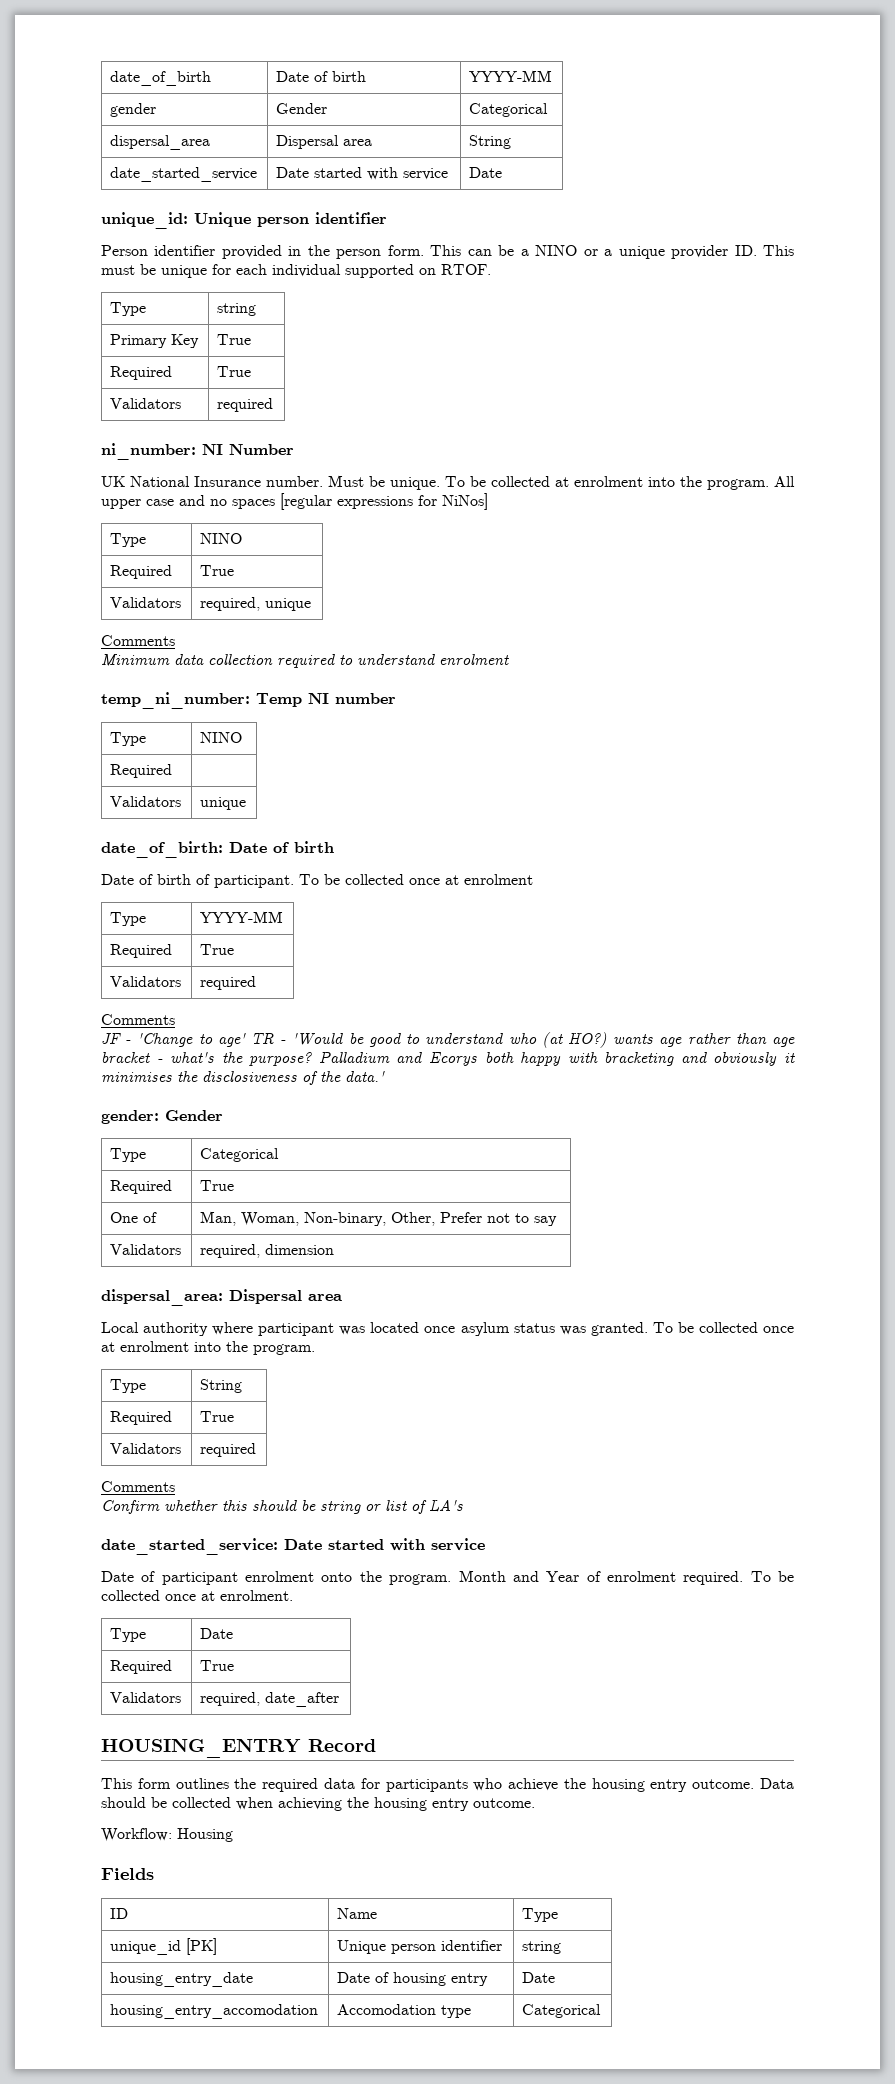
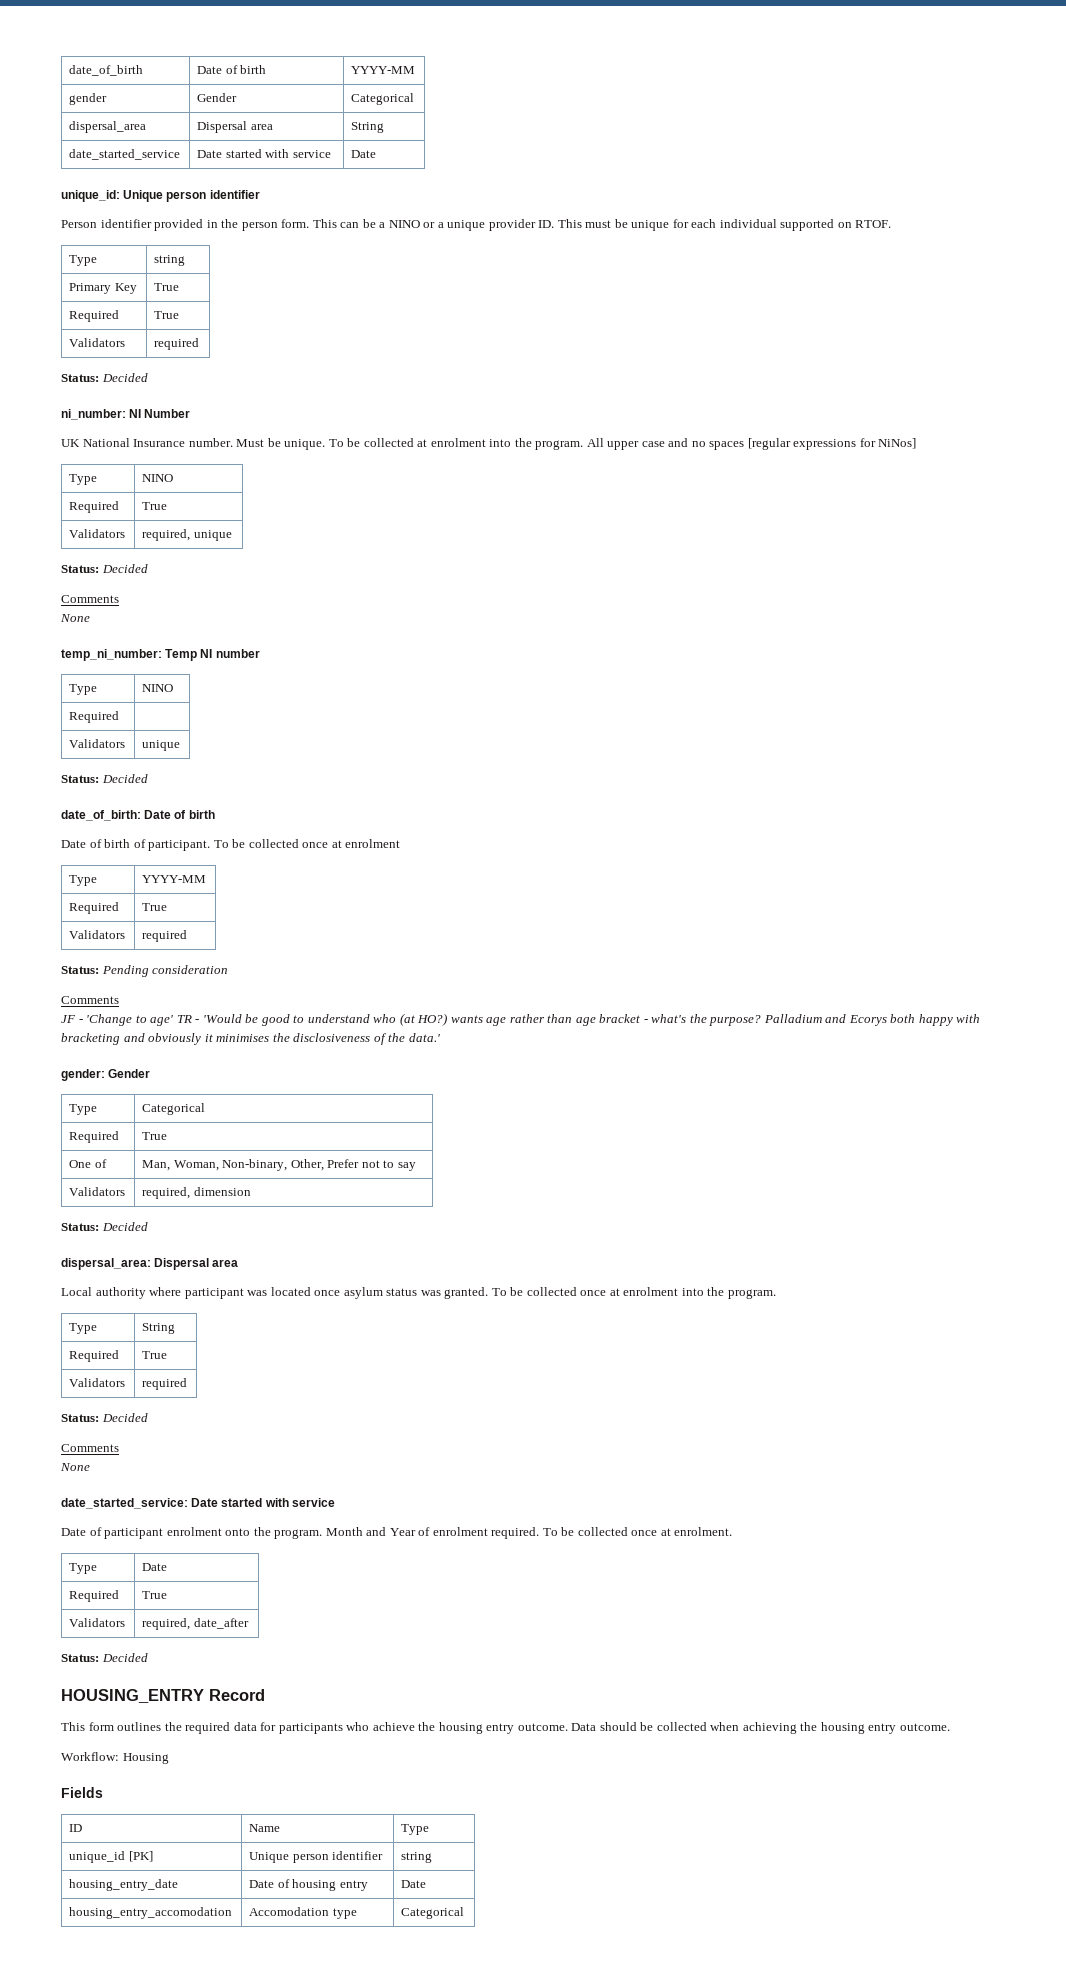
(274, 405) none -> [61,373,148,382] // Status: Decided
[101,635,175,646] [101,654,509,668] // Comments // Minimum data collection required to understand enrolment -> [61,564,148,573] [61,595,119,603] [60,614,90,622] // Status: Decided // Comments // None
(247, 803) none -> [61,774,148,783] // Status: Decided
(257, 983) none -> [61,965,229,977] // Status: Pending consideration
(335, 1249) none -> [61,1222,148,1231] // Status: Decided
[101,1481,175,1492] [101,1499,463,1514] // Comments // Confirm whether this should be string or list of LA's -> [61,1413,148,1422] [61,1444,119,1452] [60,1463,90,1471] // Status: Decided // Comments // None
(340, 1699) none -> [61,1653,148,1662] // Status: Decided

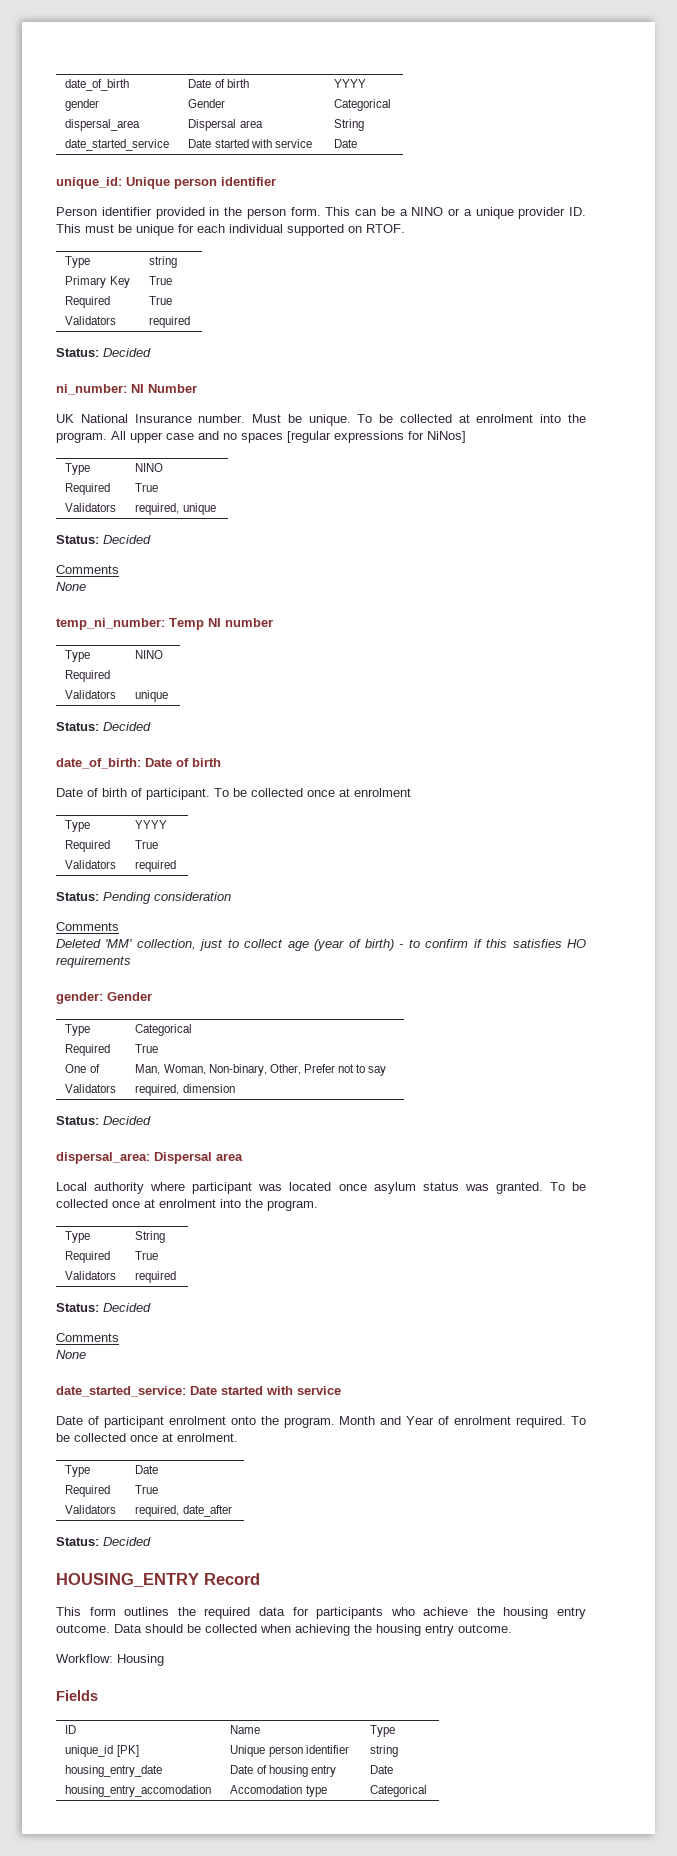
[351,66,416,74] YYYY-MM -> [334,79,367,88] YYYY
[142,875,207,883] YYYY-MM -> [135,820,168,829] YYYY
[61,1013,981,1026] [61,1033,440,1045] JF - 'Change to age' TR - 'Would be good to understand who (at HO?) wants age rather than age bracket - what's the purpose? Palladium and Ecorys both happy with bracketing and obviously it minimises the disclosiveness of the data.' -> [56,939,586,951] [56,956,131,968] Deleted 'MM' collection, just to collect age (year of birth) - to confirm if this satisfies HO requirements

